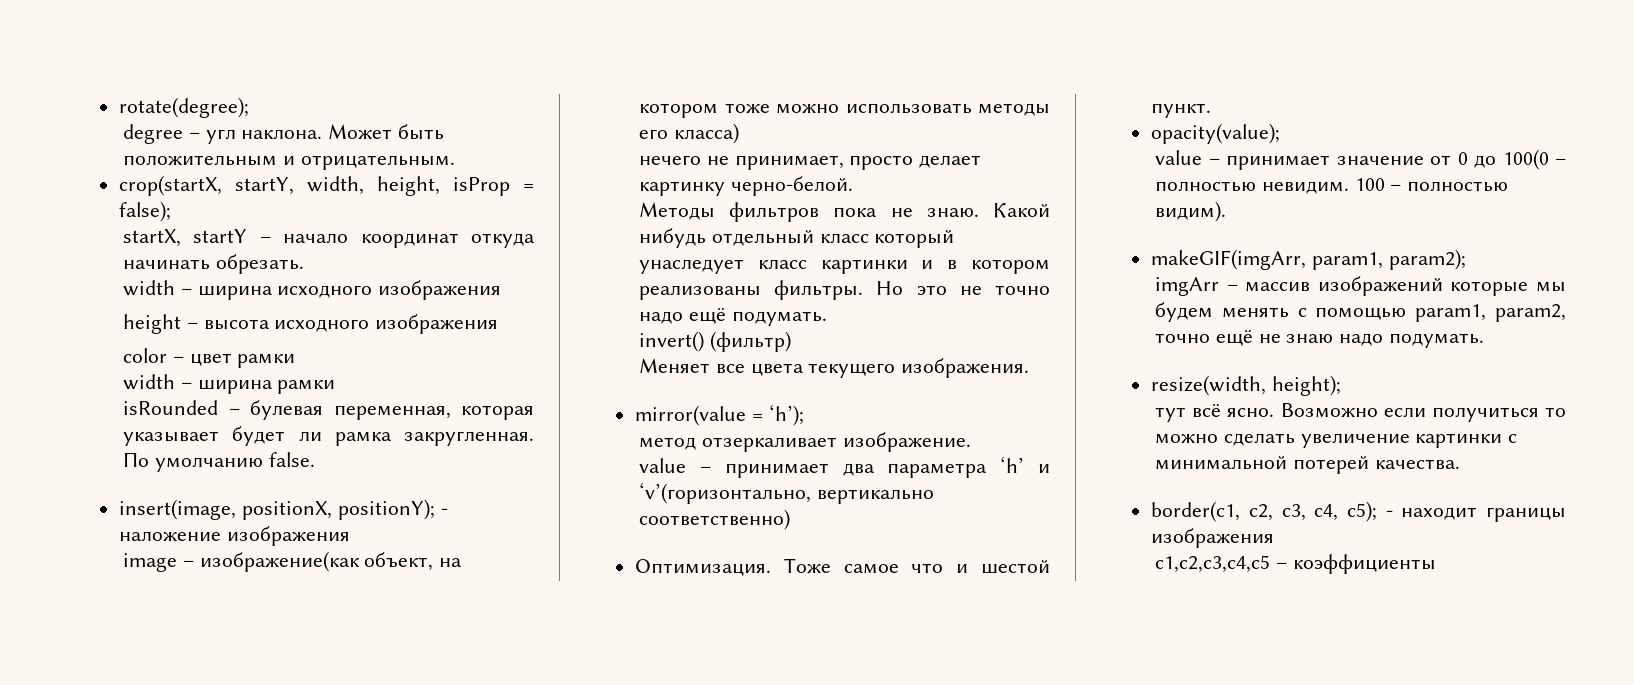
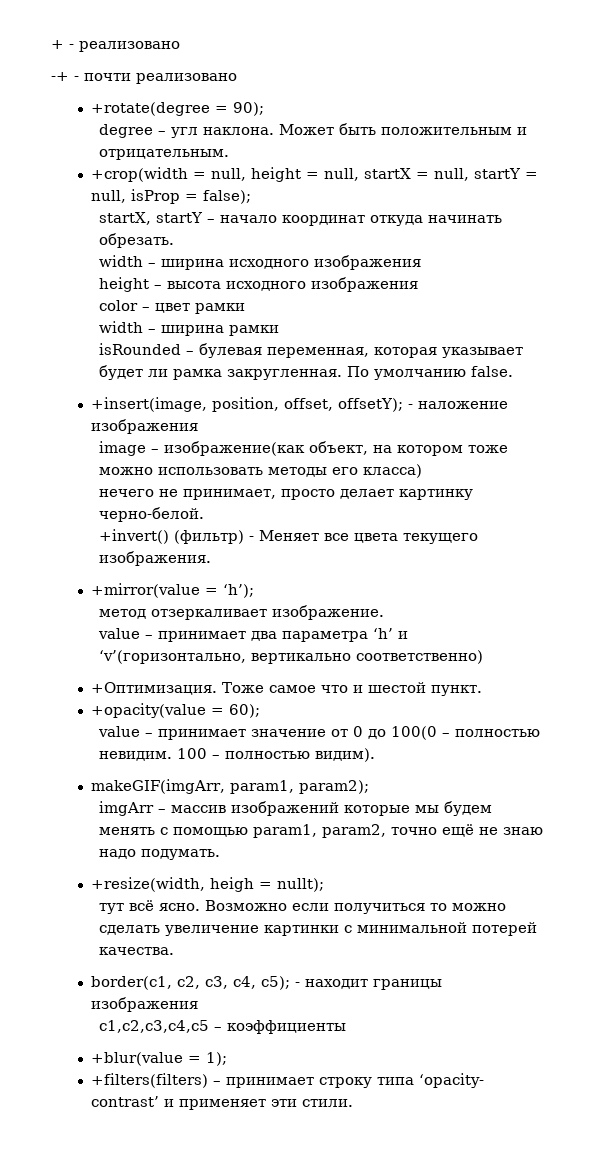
[119,97,250,118] rotate(degree); -> [51,40,180,52] [51,72,237,84] [90,102,264,116] + - реализовано // -+ - почти реализовано // +rotate(degree = 90);
[119,175,441,196] crop(startX, startY, width, height, -> [90,167,538,182] [90,190,126,203] +crop(width = null, height = null, startX = null, startY = null,
[119,499,435,520] insert(image, positionX, positionY); -> [90,397,403,412] +insert(image, position, offset, offsetY);
[639,202,1050,222] [639,228,955,248] [639,259,1050,274] [639,280,1050,300] [639,308,827,326] [639,331,705,352] Методы фильтров пока не знаю. Какой нибудь отдельный класс который унаследует класс картинки и в котором реализованы фильтры. Но это не точно надо ещё подумать. // invert() -> [98,529,169,544] +invert()
(791, 341) // -> [248,536,254,541] -
[635,405,747,426] mirror(value -> [90,583,200,598] +mirror(value
[635,559,772,576] Оптимизация. -> [90,682,217,695] +Оптимизация.
[1151,123,1281,144] opacity(value); -> [90,703,260,718] +opacity(value = 60);
[1151,375,1341,396] resize(width, height); -> [90,877,324,892] +resize(width, heigh = nullt);
(1436, 564) none -> [90,1052,227,1066] [90,1073,484,1088] [90,1096,353,1110] // +blur(value = 1); // +filters(filters) – принимает строку типа ‘opacity- contrast’ и применяет эти стили.

